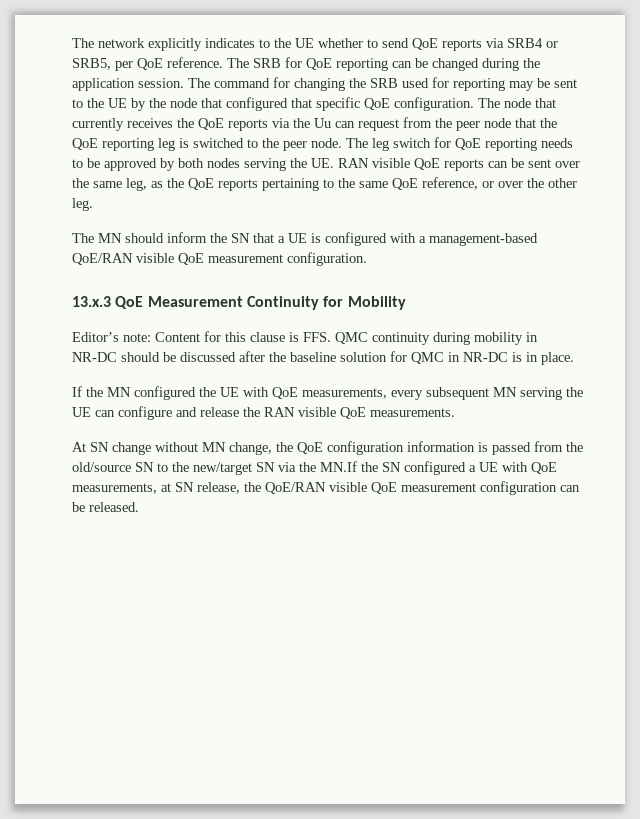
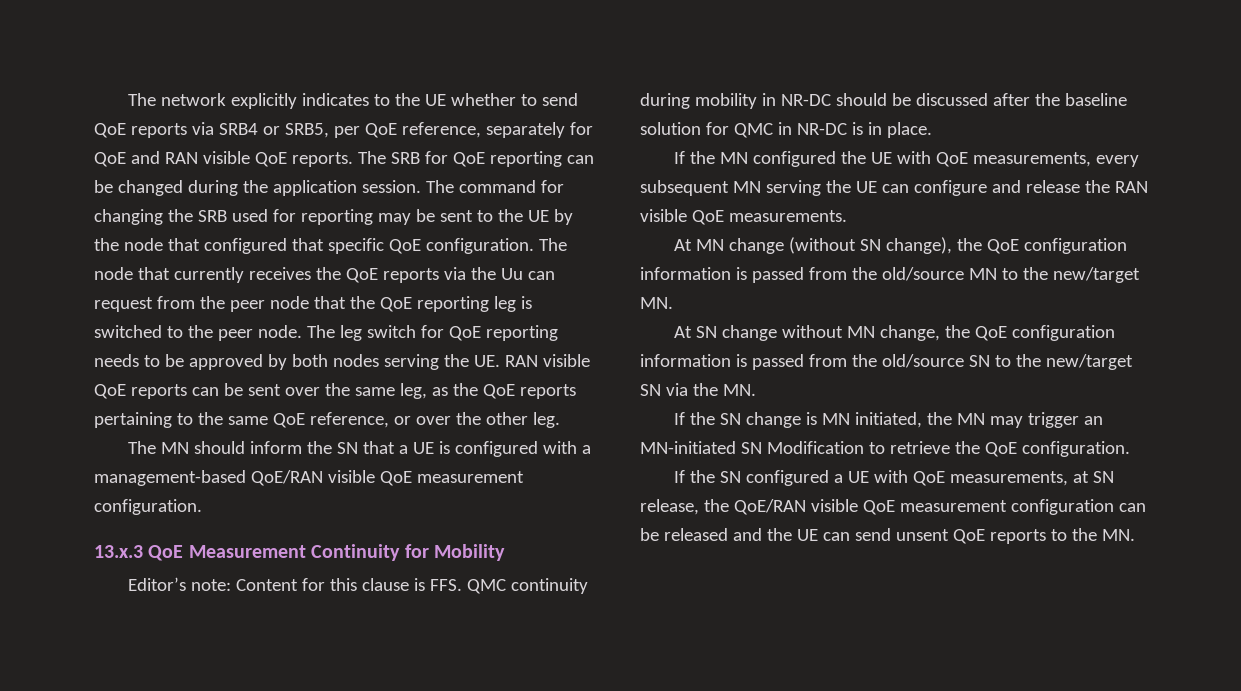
[167,57,223,68] reference. -> [401,122,593,138] [94,151,353,167] reference, separately for QoE and RAN visible QoE reports.
(455, 412) none -> [674,237,1128,254] [640,267,1140,283] [640,297,673,309] // At MN change (without SN change), the QoE configuration information is passed from the old/source MN to the new/target MN.
[320,461,357,472] MN.If -> [722,384,756,396] [674,412,1104,428] [640,441,1130,457] [674,470,686,483] MN. // If the SN change is MN initiated, the MN may trigger an MN-initiated SN Modification to retrieve the QoE configuration. // If
[89,502,139,512] released. -> [663,528,1135,544] released and the UE can send unsent QoE reports to the MN.

